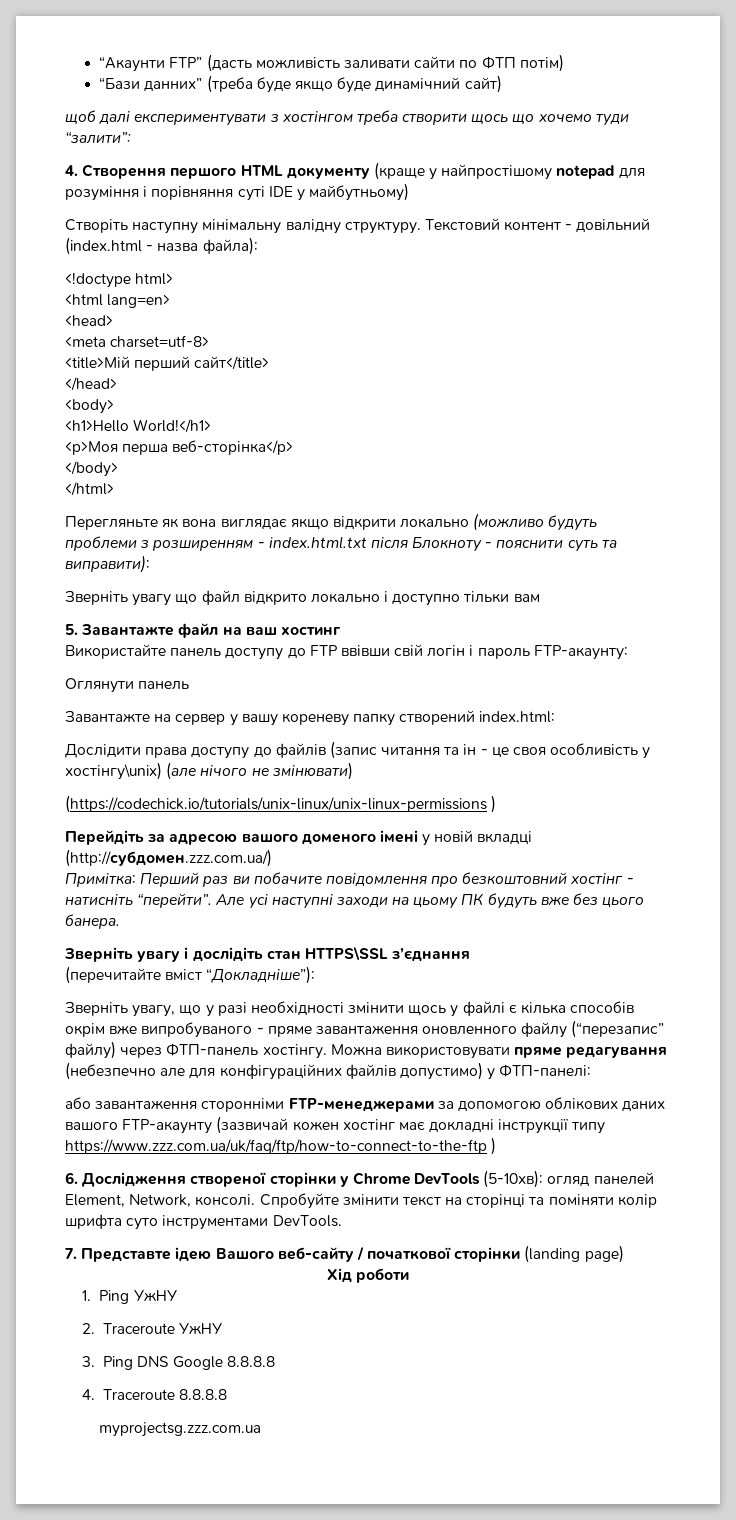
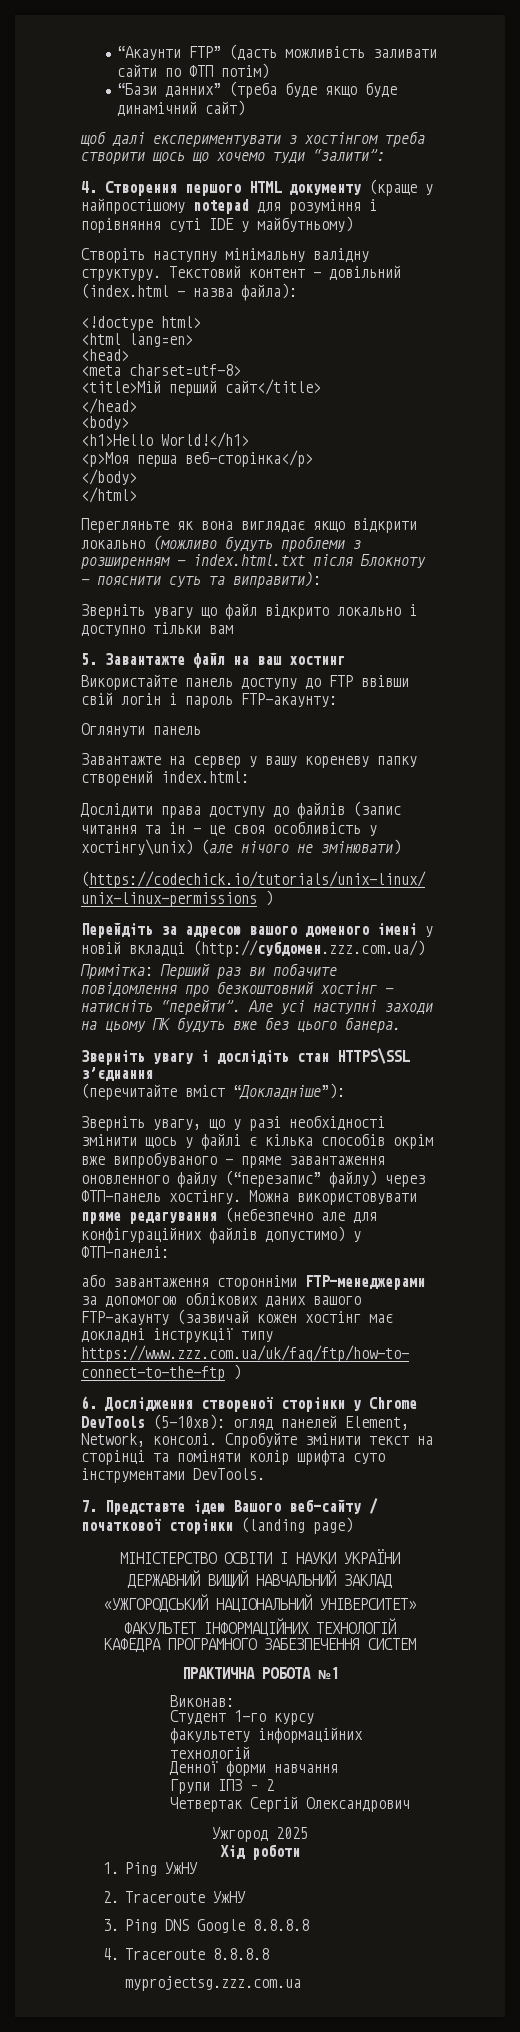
(624, 1254) none -> [120,1549,400,1564] [127,1570,392,1588] [104,1594,416,1612] [124,1618,396,1636] [104,1638,416,1652] [181,1667,339,1679] [169,1695,234,1707] [169,1710,314,1725] [169,1727,363,1744] [169,1746,250,1759] [168,1761,338,1777] [169,1779,274,1794] [169,1796,410,1812] [212,1827,308,1842] // МІНІСТЕРСТВО ОСВІТИ І НАУКИ УКРАЇНИ // ДЕРЖАВНИЙ ВИЩИЙ НАВЧАЛЬНИЙ ЗАКЛАД // «УЖГОРОДСЬКИЙ НАЦІОНАЛЬНИЙ УНІВЕРСИТЕТ» // ФАКУЛЬТЕТ ІНФОРМАЦІЙНИХ ТЕХНОЛОГІЙ // КАФЕДРА ПРОГРАМНОГО ЗАБЕЗПЕЧЕННЯ СИСТЕМ // ПРАКТИЧНА РОБОТА №1 // Виконав: // Студент 1-го курсу // факультету інформаційних технологій // Денної форми навчання // Групи ІПЗ – 2 // Четвертак Сергій Олександрович // Ужгород 2025

